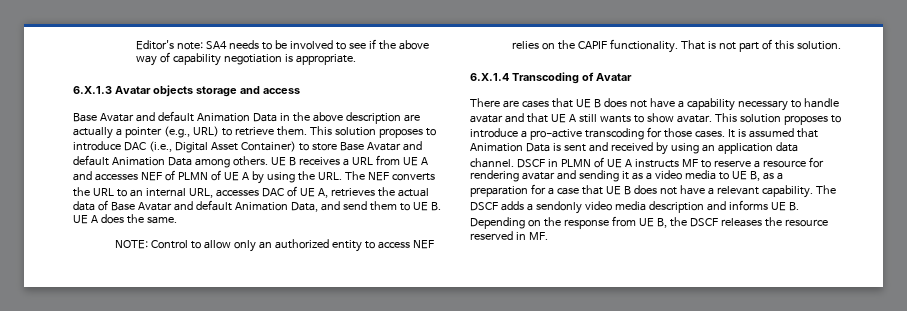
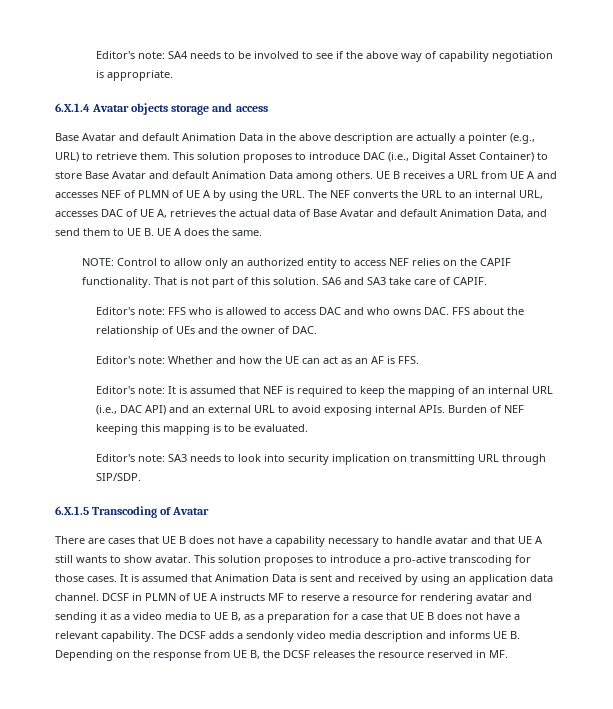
[73,86,112,94] 6.X.1.3 -> [55,103,90,112] 6.X.1.4
[470,73,509,81] // 6.X.1.4 -> [322,277,488,285] [95,307,524,315] [95,326,317,337] [95,356,419,364] [95,386,553,397] [95,405,524,416] [95,424,308,435] [95,454,546,465] [95,473,141,481] [55,506,89,515] SA6 and SA3 take care of CAPIF. // Editor's note: FFS who is allowed to access DAC and who owns DAC. FFS about the relationship of UEs and the owner of DAC. // Editor's note: Whether and how the UE can act as an AF is FFS. // Editor's note: It is assumed that NEF is required to keep the mapping of an internal URL (i.e., DAC API) and an external URL to avoid exposing internal APIs. Burden of NEF keeping this mapping is to be evaluated. // Editor's note: SA3 needs to look into security implication on transmitting URL through SIP/SDP. // 6.X.1.5
[516,159,545,168] DSCF -> [102,593,129,601] DCSF
[470,202,498,211] DSCF -> [179,631,206,639] DCSF
[689,218,718,227] DSCF -> [283,650,310,658] DCSF

